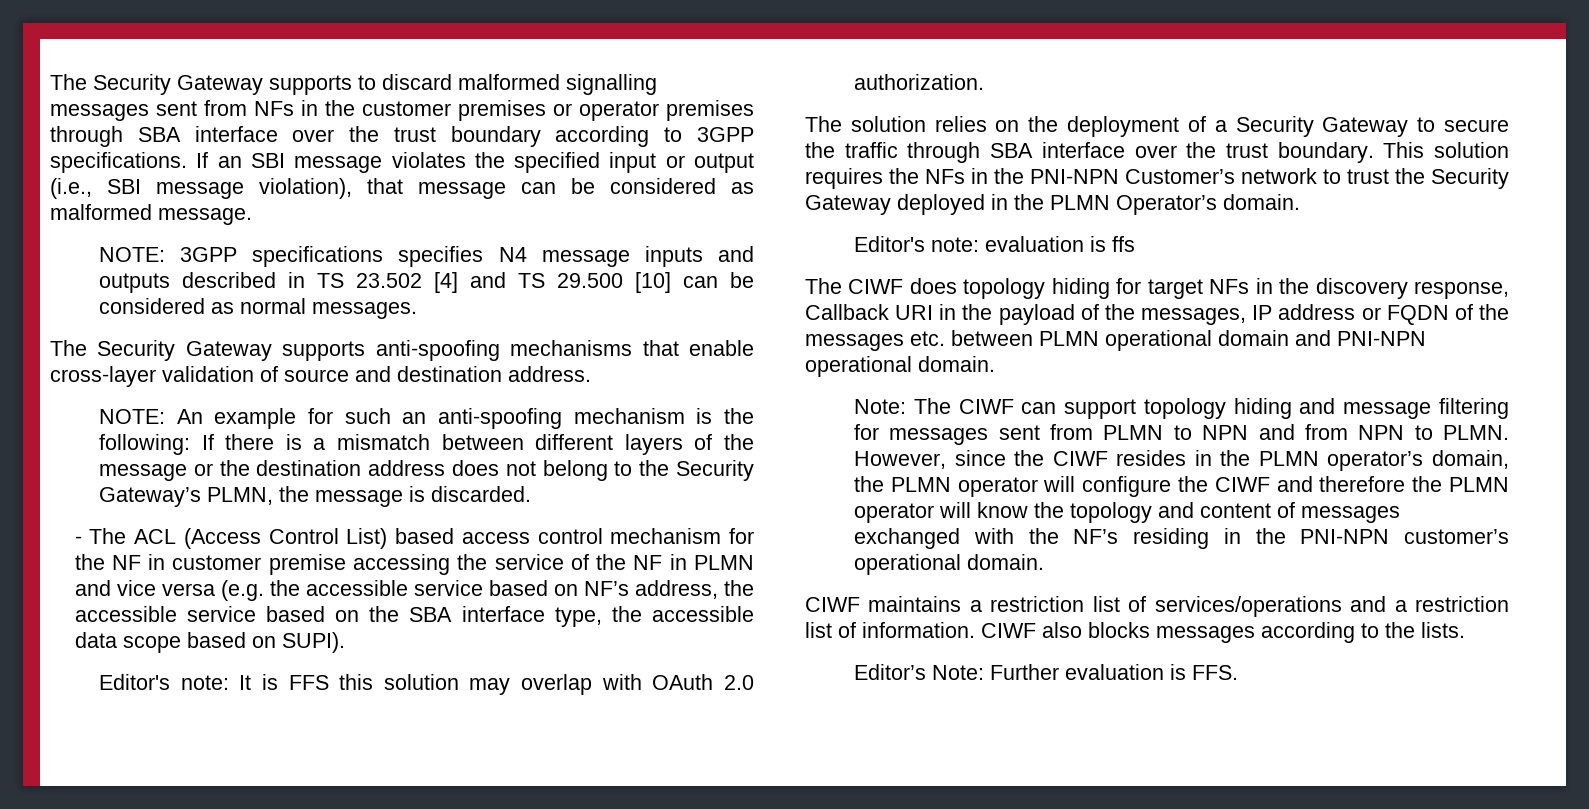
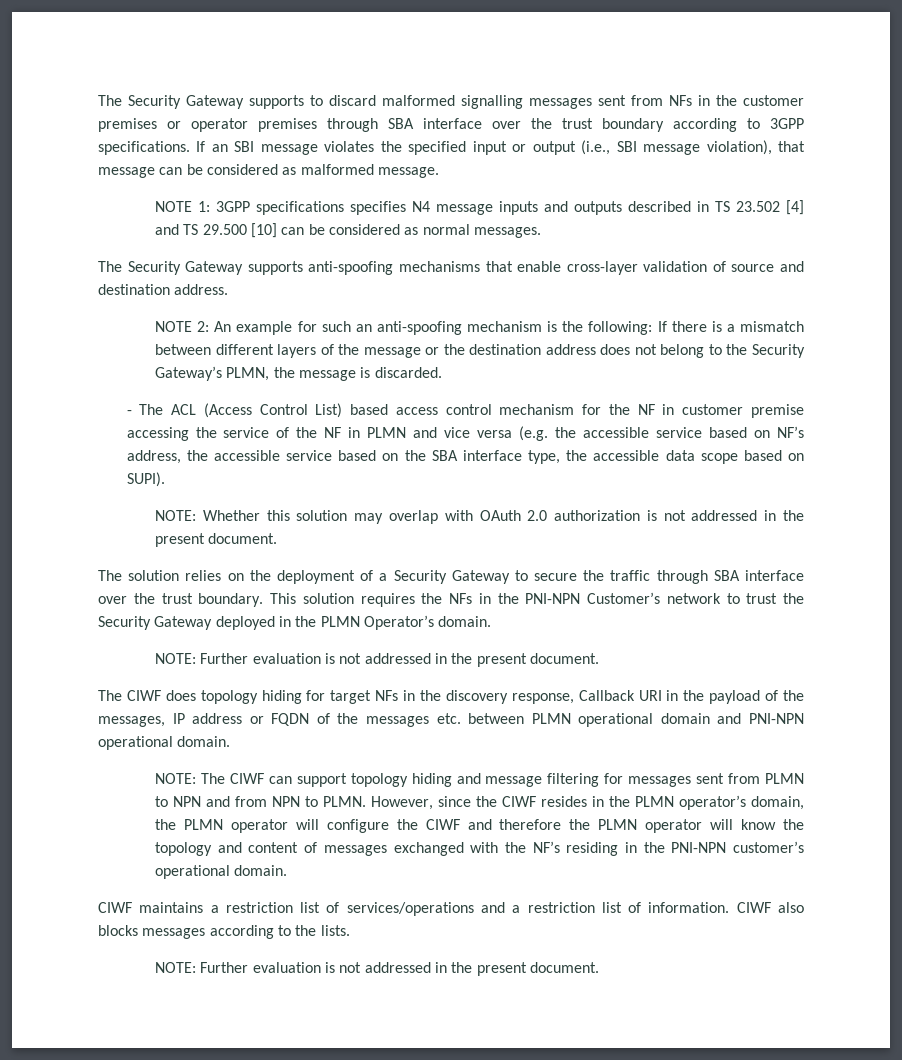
[99,247,166,262] NOTE: -> [155,201,211,212] NOTE 1:
[99,409,166,424] NOTE: -> [155,321,210,332] NOTE 2:
[99,674,329,690] Editor's note: It is FFS -> [155,510,260,521] NOTE: Whether
[854,74,985,90] authorization. -> [554,510,804,521] [155,533,278,547] authorization is not addressed in the present document.
[854,236,1136,252] Editor's note: evaluation is ffs -> [155,653,599,667] NOTE: Further evaluation is not addressed in the present document.
[854,399,907,414] Note: -> [155,773,197,784] NOTE:
[854,664,1239,680] Editor’s Note: Further evaluation is FFS. -> [155,962,599,976] NOTE: Further evaluation is not addressed in the present document.

